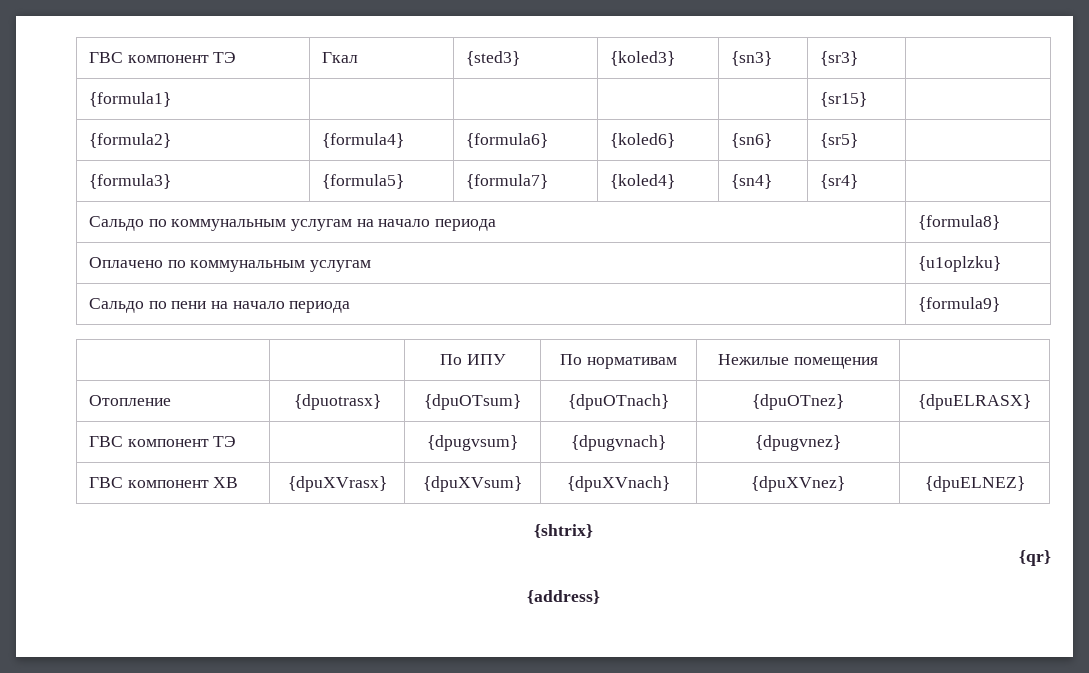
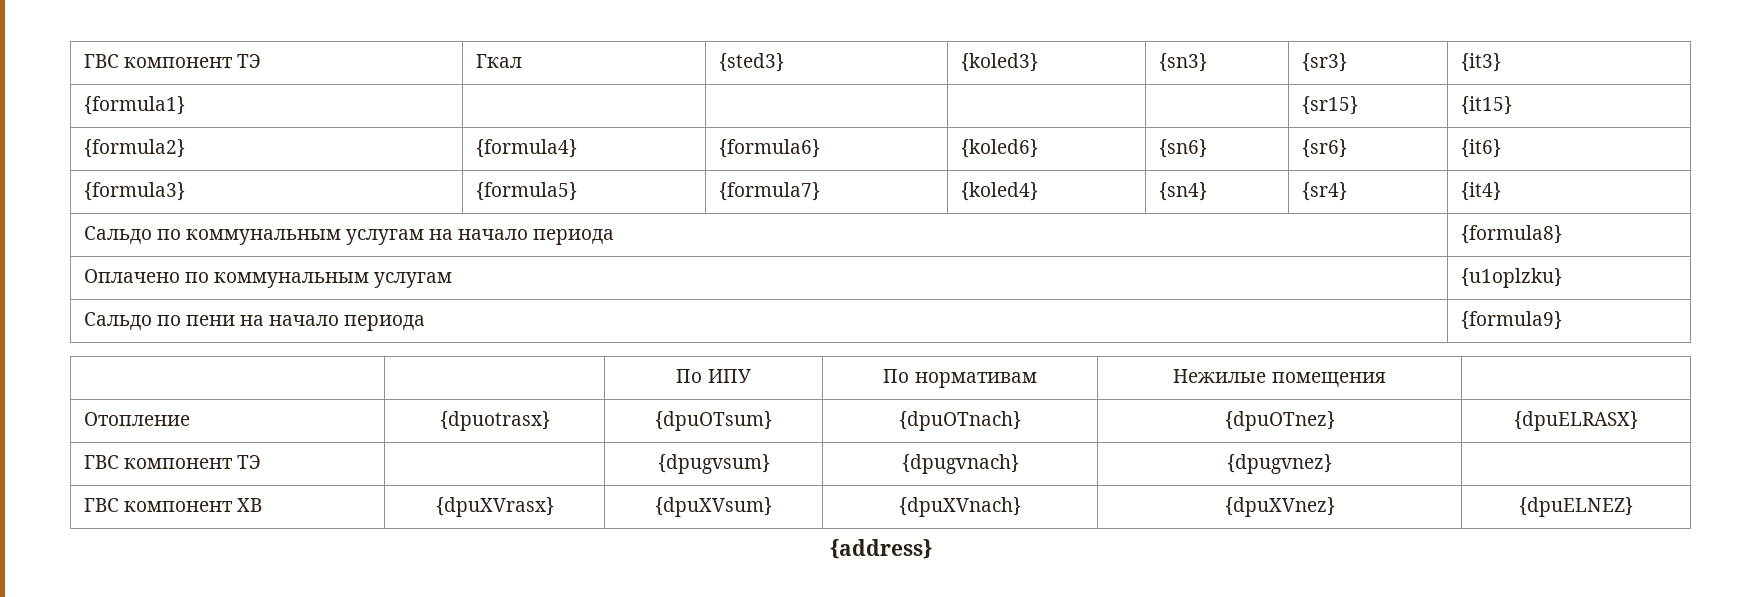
(858, 58) none -> [1460,53,1501,72] {it3}
(867, 99) none -> [1460,96,1512,115] {it15}
[819,133,858,148] {sr5} | -> [1301,139,1347,158] [1460,139,1501,158] {sr6} | {it6}
(858, 181) none -> [1460,182,1501,201] {it4}
[534,524,593,538] [1019,550,1051,566] // {shtrix} // {qr} -> (1633, 507) none

